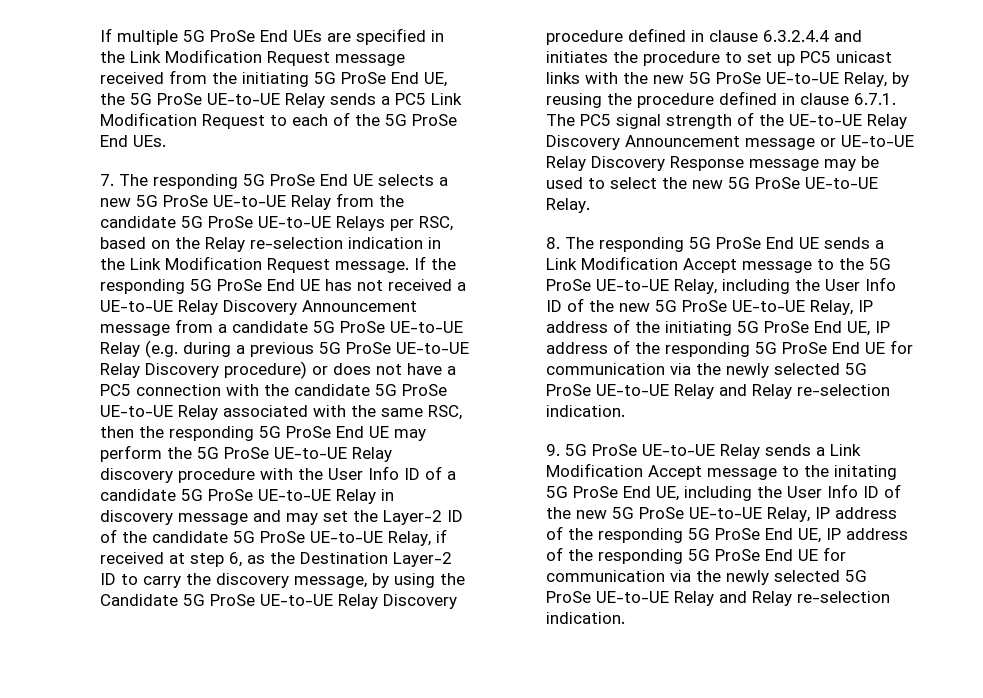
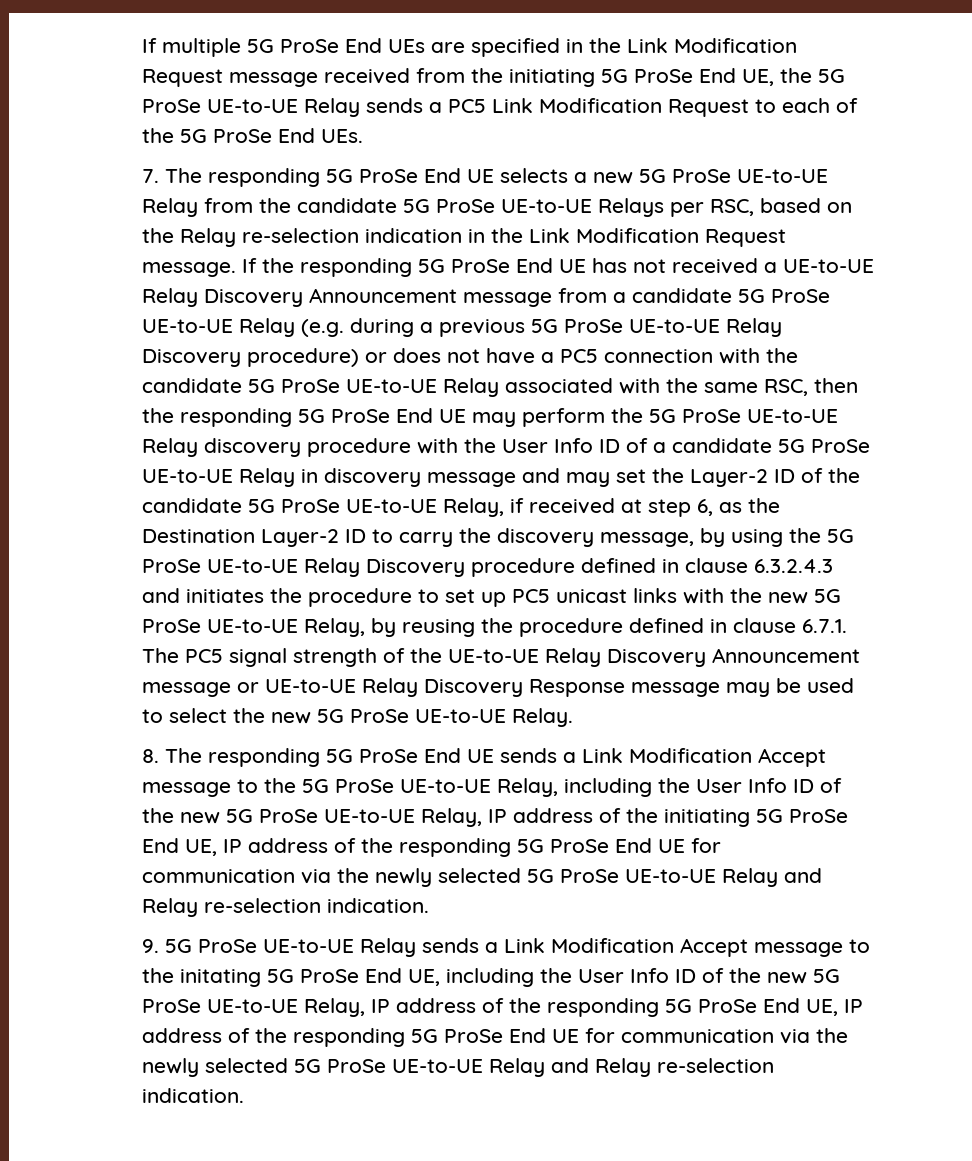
[100,594,179,606] Candidate -> (822, 535) none
[763,30,830,42] 6.3.2.4.4 -> [754,559,834,573] 6.3.2.4.3

